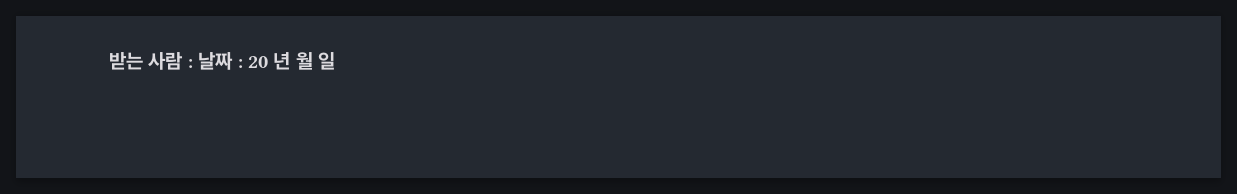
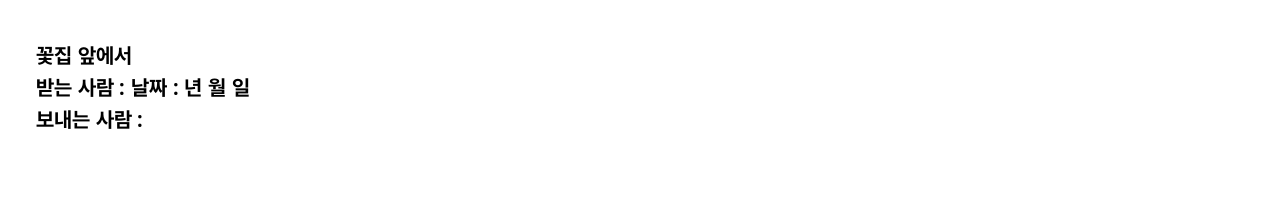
(109, 61) none -> [36,46,132,65] 꽃집 앞에서 //
[248,56,268,68] 20 -> (179, 89) none
(336, 61) none -> [36,110,144,129] // 보내는 사람 :

